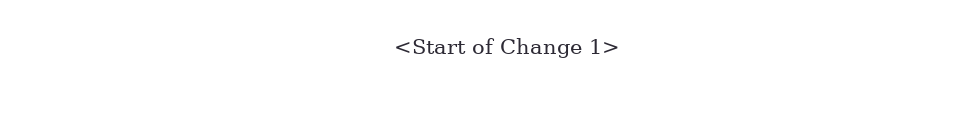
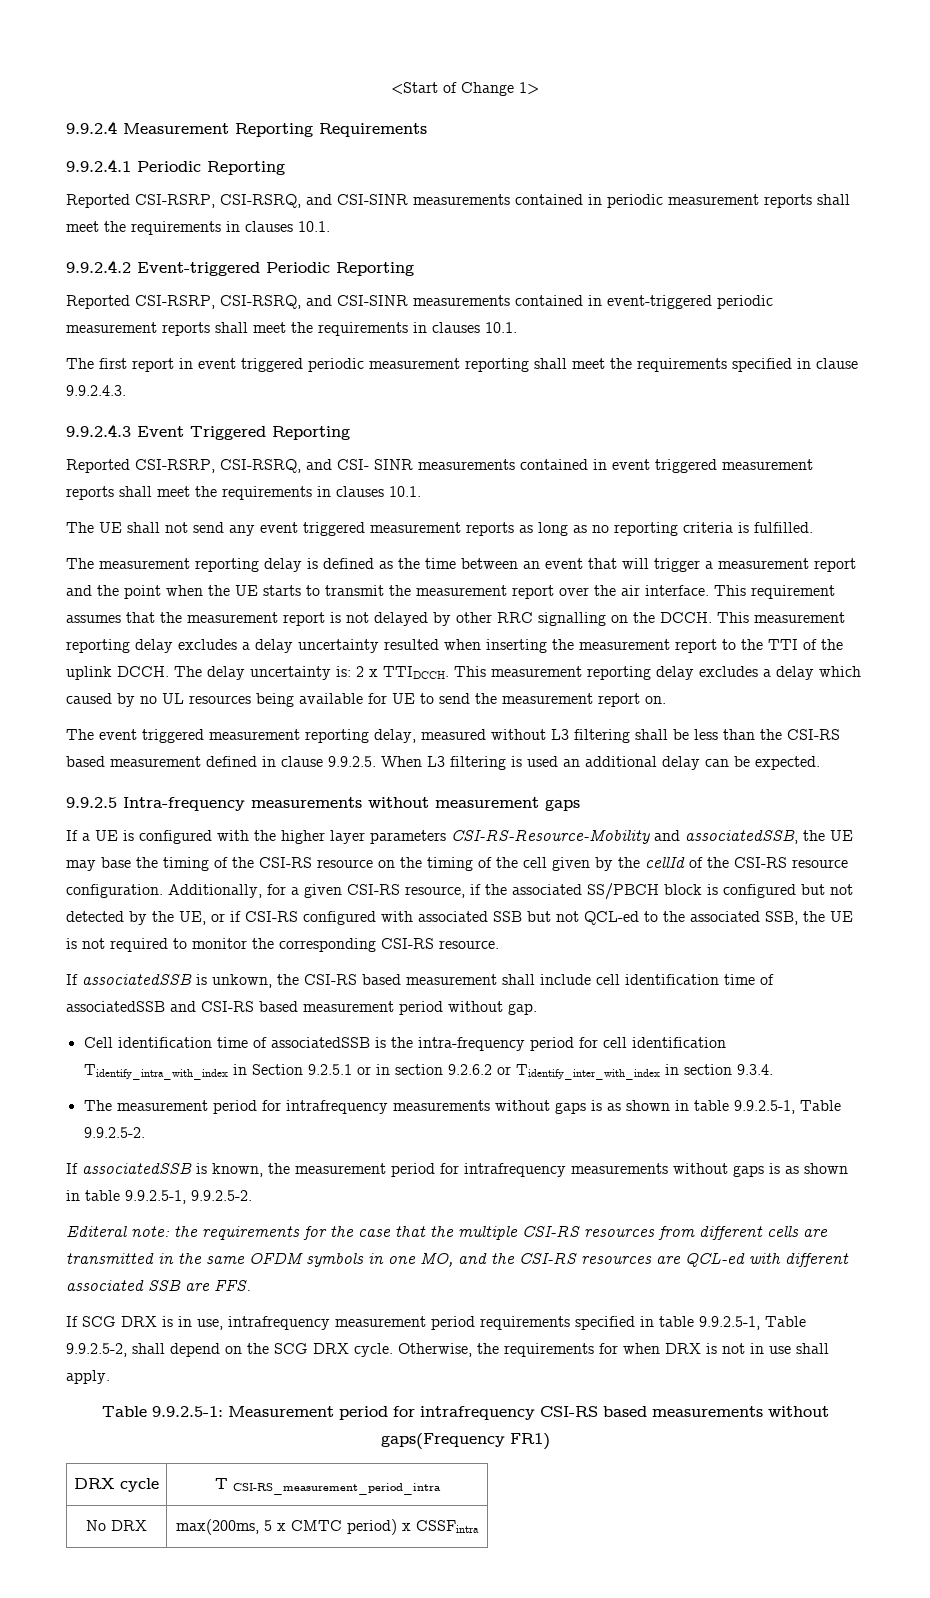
(620, 46) none -> [66,121,427,137] [66,159,285,175] [66,194,850,208] [66,221,330,235] [66,260,414,276] [66,295,773,309] [66,322,517,336] [66,358,858,372] [66,385,126,396] [66,424,350,440] [66,459,813,473] [66,486,421,500] [66,522,813,536] [66,558,856,572] [66,585,835,599] [66,612,845,626] [66,639,843,653] [66,666,861,680] [66,693,666,707] [66,729,840,743] [66,756,820,770] [66,797,580,811] [66,829,853,844] [66,857,848,871] [66,883,853,900] [66,911,853,925] [66,938,499,952] [66,973,774,988] [66,1001,537,1015] [83,1037,726,1051] [83,1064,773,1080] [83,1100,841,1114] [83,1127,145,1138] [66,1162,848,1177] [66,1190,252,1204] [66,1225,828,1240] [66,1252,849,1267] [66,1279,251,1291] [66,1316,806,1330] [66,1343,829,1357] [66,1370,110,1384] [101,1406,829,1420] [380,1433,550,1450] [74,1478,159,1492] [214,1478,441,1495] [86,1520,147,1531] [176,1519,479,1535] // 9.9.2.4 Measurement Reporting Requirements // 9.9.2.4.1 Periodic Reporting // Reported CSI-RSRP, CSI-RSRQ, and CSI-SINR measurements contained in periodic measurement reports shall meet the requirements in clauses 10.1. // 9.9.2.4.2 Event-triggered Periodic Reporting // Reported CSI-RSRP, CSI-RSRQ, and CSI-SINR measurements contained in event-triggered periodic measurement reports shall meet the requirements in clauses 10.1. // The first report in event triggered periodic measurement reporting shall meet the requirements specified in clause 9.9.2.4.3. // 9.9.2.4.3 Event Triggered Reporting // Reported CSI-RSRP, CSI-RSRQ, and CSI- SINR measurements contained in event triggered measurement reports shall meet the requirements in clauses 10.1. // The UE shall not send any event triggered measurement reports as long as no reporting criteria is fulfilled. // The measurement reporting delay is defined as the time between an event that will trigger a measurement report and the point when the UE starts to transmit the measurement report over the air interface. This requirement assumes that the measurement report is not delayed by other RRC signalling on the DCCH. This measurement reporting delay excludes a delay uncertainty resulted when inserting the measurement report to the TTI of the uplink DCCH. The delay uncertainty is: 2 x TTIDCCH. This measurement reporting delay excludes a delay which caused by no UL resources being available for UE to send the measurement report on. // The event triggered measurement reporting delay, measured without L3 filtering shall be less than the CSI-RS based measurement defined in clause 9.9.2.5. When L3 filtering is used an additional delay can be expected. // 9.9.2.5 Intra-frequency measurements without measurement gaps // If a UE is configured with the higher layer parameters CSI-RS-Resource-Mobility and associatedSSB, the UE may base the timing of the CSI-RS resource on the timing of the cell given by the cellId of the CSI-RS resource configuration. Additionally, for a given CSI-RS resource, if the associated SS/PBCH block is configured but not detected by the UE, or if CSI-RS configured with associated SSB but not QCL-ed to the associated SSB, the UE is not required to monitor the corresponding CSI-RS resource. // If associatedSSB is unkown, the CSI-RS based measurement shall include cell identification time of associatedSSB and CSI-RS based measurement period without gap. // Cell identification time of associatedSSB is the intra-frequency period for cell identification Tidentify_intra_with_index in Section 9.2.5.1 or in section 9.2.6.2 or Tidentify_inter_with_index in section 9.3.4. // The measurement period for intrafrequency measurements without gaps is as shown in table 9.9.2.5-1, Table 9.9.2.5-2. // If associatedSSB is known, the measurement period for intrafrequency measurements without gaps is as shown in table 9.9.2.5-1, 9.9.2.5-2. // Editeral note: the requirements for the case that the multiple CSI-RS resources from different cells are transmitted in the same OFDM symbols in one MO, and the CSI-RS resources are QCL-ed with different associated SSB are FFS. // If SCG DRX is in use, intrafrequency measurement period requirements specified in table 9.9.2.5-1, Table 9.9.2.5-2, shall depend on the SCG DRX cycle. Otherwise, the requirements for when DRX is not in use shall apply. // Table 9.9.2.5-1: Measurement period for intrafrequency CSI-RS based measurements without gaps(Frequency FR1) // DRX cycle | T CSI-RS_measurement_period_intra // No DRX | max(200ms, 5 x CMTC period) x CSSFintra

